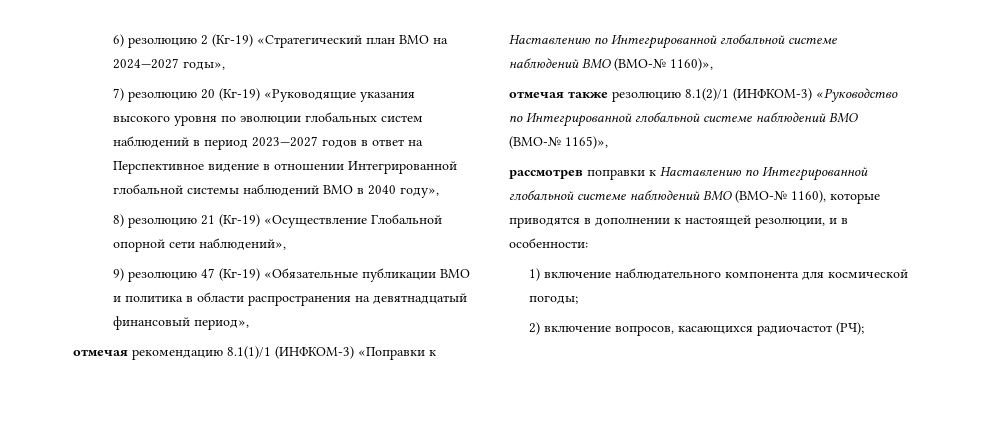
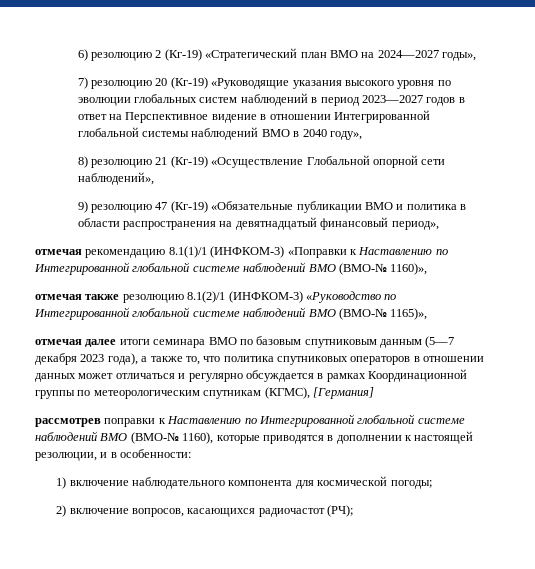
(608, 142) none -> [35,336,455,348] [35,353,485,365] [35,369,467,382] [35,387,374,399] // отмечая далее итоги семинара ВМО по базовым спутниковым данным (5—7 декабря 2023 года), а также то, что политика спутниковых операторов в отношении данных может отличаться и регулярно обсуждается в рамках Координационной группы по метеорологическим спутникам (КГМС), [Германия]

